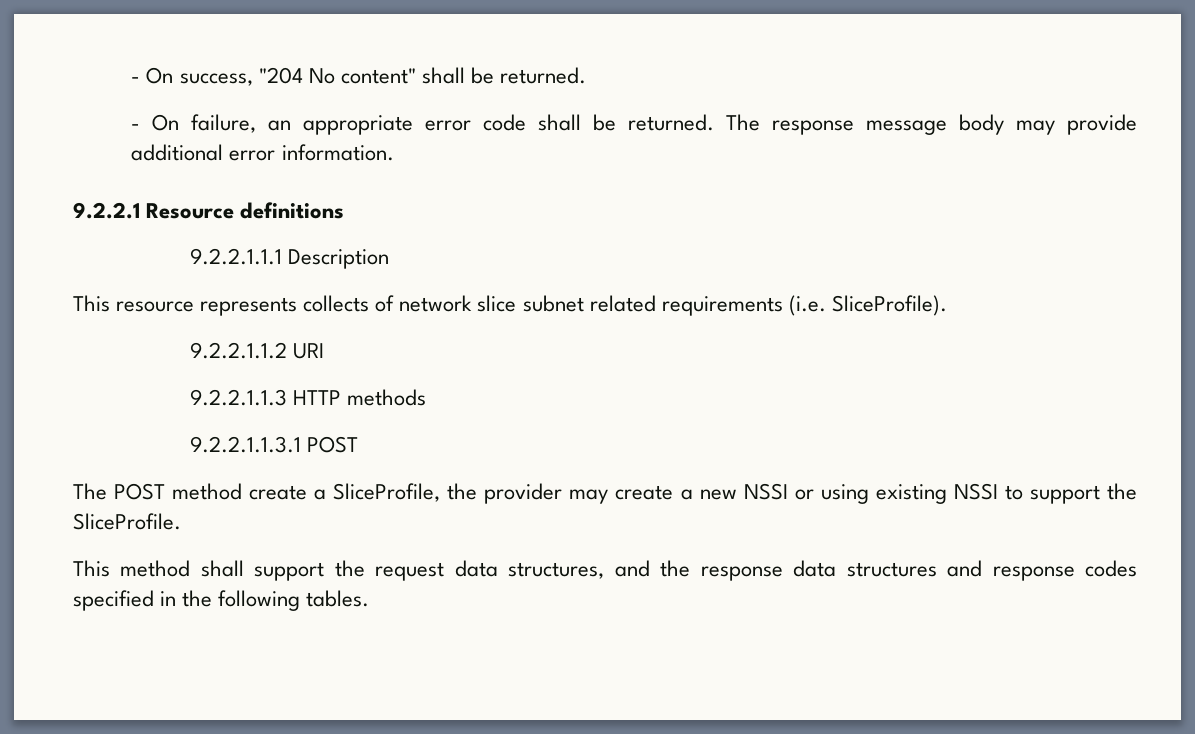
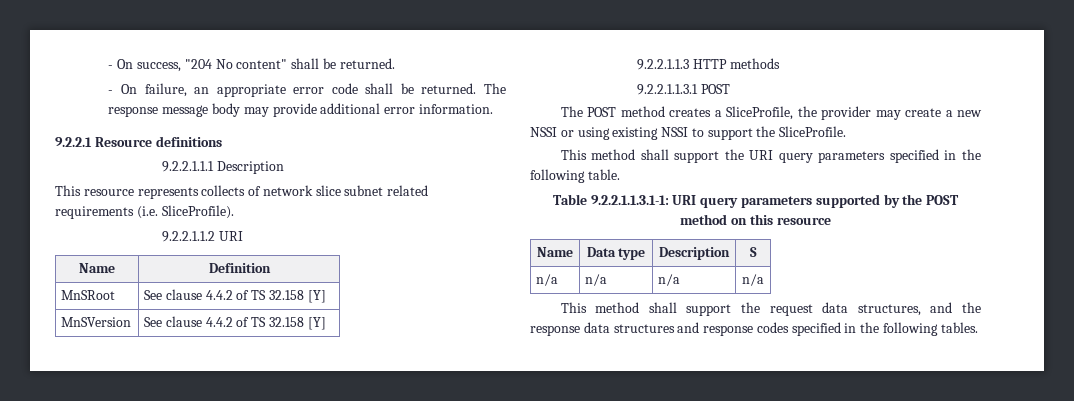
(324, 351) none -> [79,263,115,273] [208,263,271,273] [61,290,116,300] [144,289,326,303] [61,317,132,327] [144,316,326,330] // Name | Definition // MnSRoot | See clause 4.4.2 of TS 32.158 [Y] // MnSVersion | See clause 4.4.2 of TS 32.158 [Y]
[249,485,308,500] create -> [669,108,712,117] creates
(181, 521) none -> [560,149,981,163] [530,169,620,183] [552,194,960,208] [680,214,831,225] [537,247,573,257] [586,247,646,260] [659,247,730,260] [749,247,757,257] [536,274,559,286] [585,274,608,286] [658,274,681,286] [742,274,764,286] // This method shall support the URI query parameters specified in the following table. // Table 9.2.2.1.1.3.1-1: URI query parameters supported by the POST method on this resource // Name | Data type | Description | S // n/a | n/a | n/a | n/a

